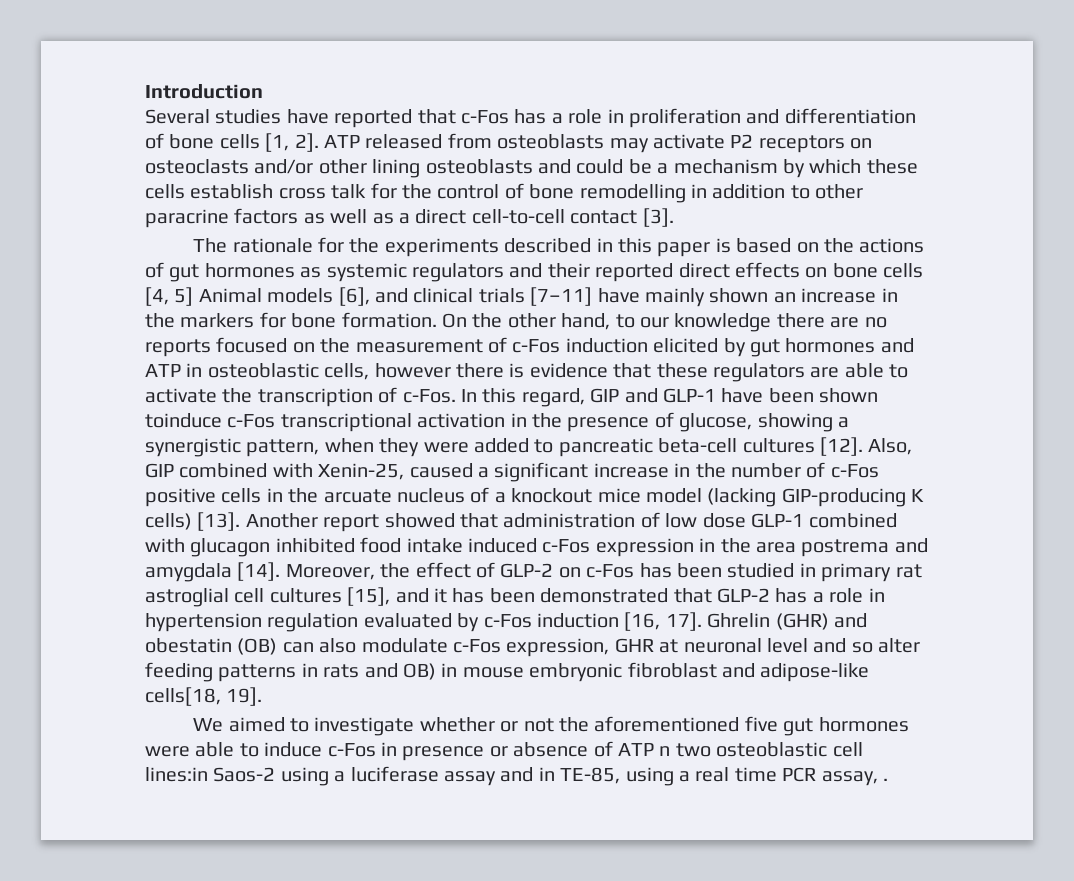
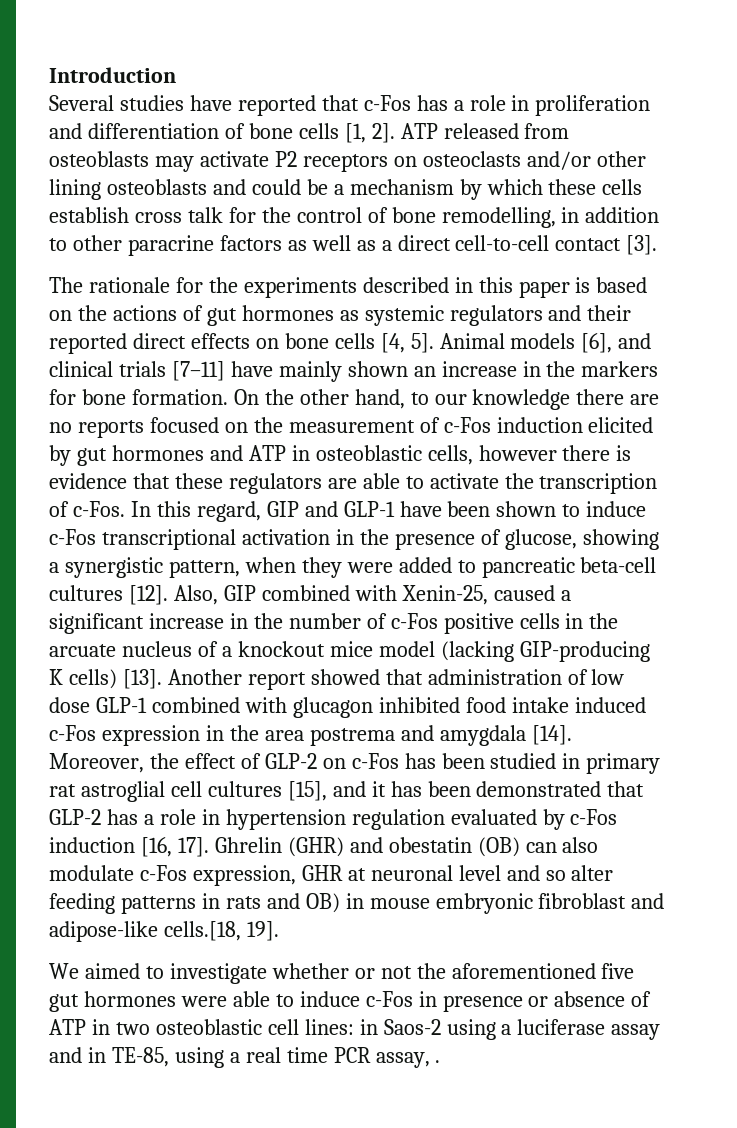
[579,184,686,203] remodelling -> [441,207,556,228] remodelling,
[174,287,194,306] 5] -> [410,333,434,353] 5].
[145,413,222,428] toinduce -> [562,501,647,517] to induce
[145,687,221,706] cells[18, -> [163,921,241,941] cells.[18,
[659,746,671,756] n -> [91,1019,110,1035] in
[145,767,208,782] lines:in -> [304,1019,378,1035] lines: in

